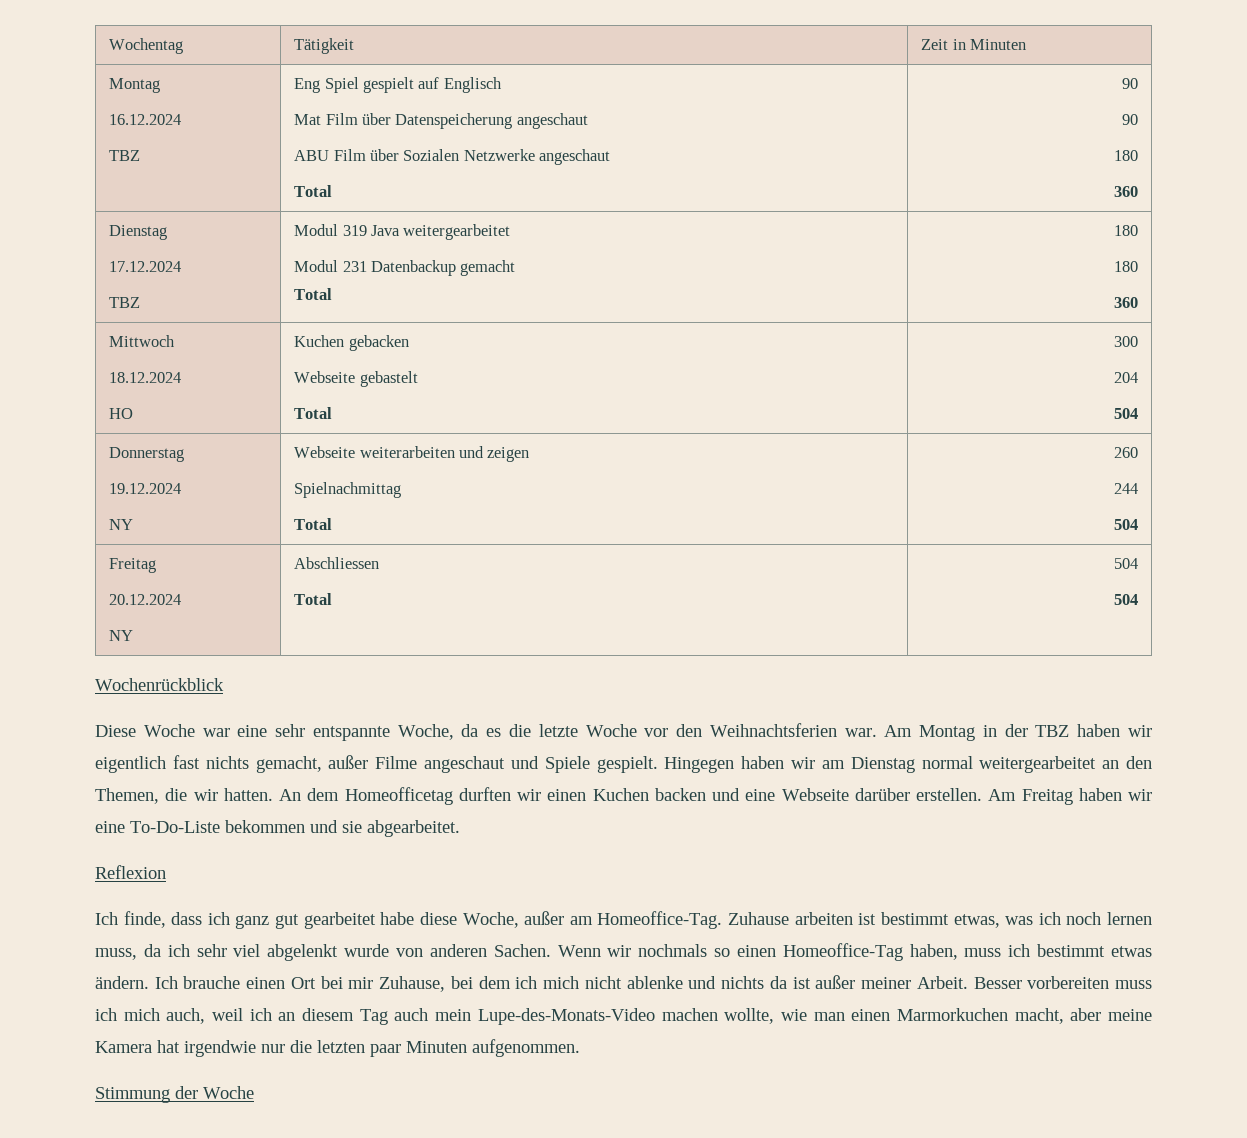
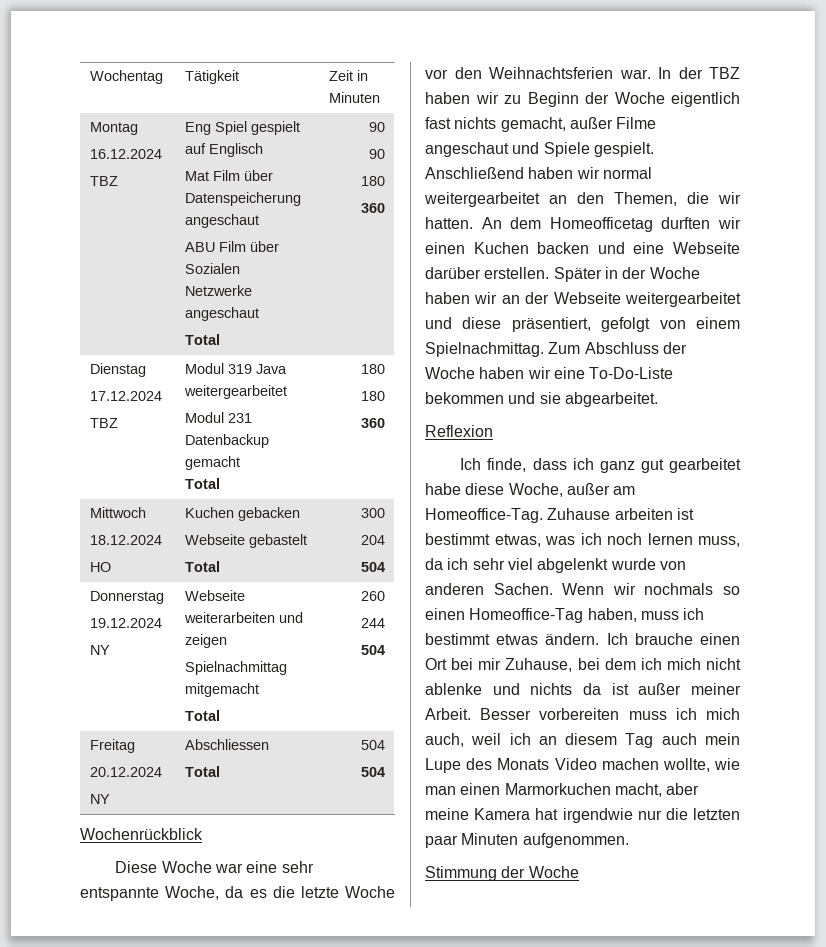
(402, 490) none -> [185,683,260,697] mitgemacht
[884,725,997,741] Am Montag in -> [658,67,671,79] In
(1152, 731) none -> [504,92,665,107] zu Beginn der Woche
[664,756,915,773] Hingegen haben wir am Dienstag -> [425,167,600,179] Anschließend haben wir
[988,789,1073,805] Am Freitag -> [553,267,700,282] [425,292,741,307] [425,317,740,332] [425,342,687,357] [425,367,475,379] Später in der Woche haben wir an der Webseite weitergearbeitet und diese präsentiert, gefolgt von einem Spielnachmittag. Zum Abschluss der Woche
[477,1008,655,1025] Lupe-des-Monats-Video -> [425,758,597,773] Lupe des Monats Video

